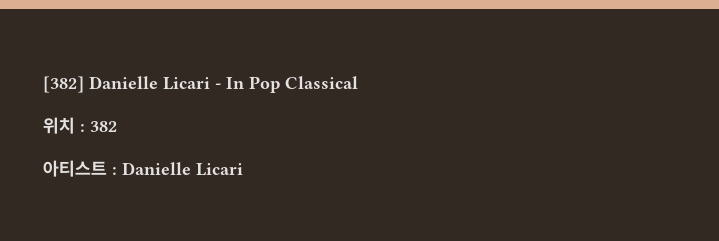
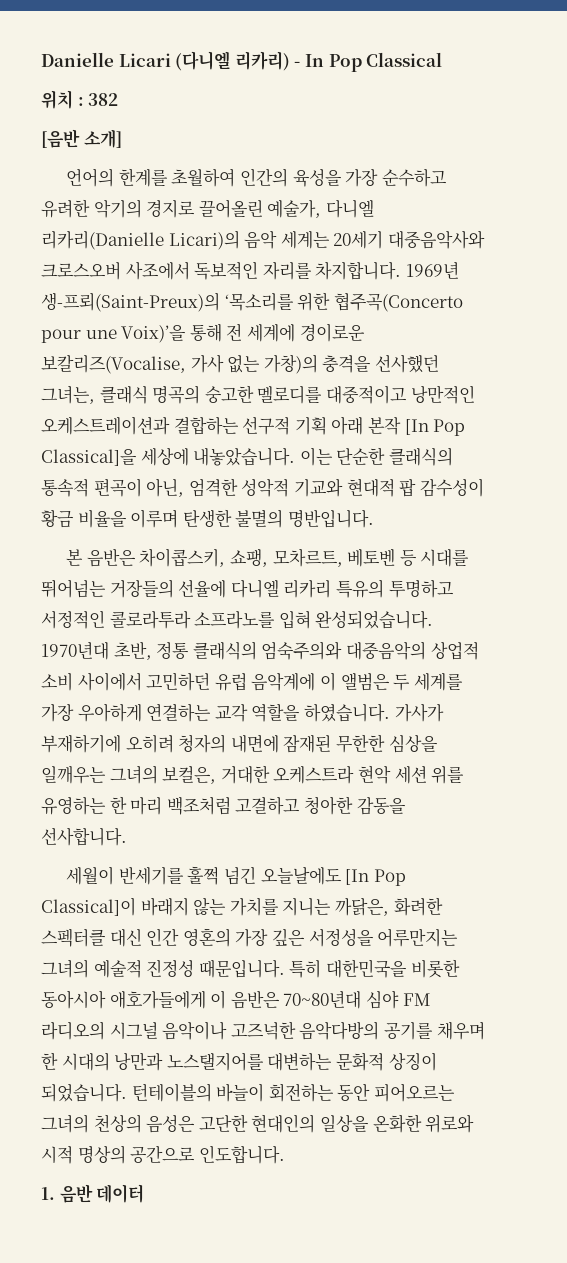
[43,76,210,93] [382] Danielle Licari -> [41,51,290,71] Danielle Licari (다니엘 리카리)
[43,160,243,177] 아티스트 : Danielle Licari -> [41,129,122,148] [66,168,447,187] [41,199,374,218] [41,230,485,250] [41,261,459,280] [41,292,463,312] [41,323,365,343] [41,354,439,374] [41,385,475,404] [41,416,466,436] [41,447,453,466] [41,478,484,497] [41,509,374,528] [66,548,470,567] [41,579,454,598] [41,610,434,629] [41,641,479,660] [41,672,463,691] [41,703,444,722] [41,734,438,753] [41,765,465,784] [41,796,406,815] [41,827,127,846] [66,866,406,886] [41,897,443,916] [41,928,459,947] [41,959,460,978] [41,990,431,1009] [41,1021,485,1040] [41,1052,437,1071] [41,1083,455,1102] [41,1114,475,1133] [41,1145,285,1164] [41,1184,145,1203] [음반 소개] // 언어의 한계를 초월하여 인간의 육성을 가장 순수하고 유려한 악기의 경지로 끌어올린 예술가, 다니엘 리카리(Danielle Licari)의 음악 세계는 20세기 대중음악사와 크로스오버 사조에서 독보적인 자리를 차지합니다. 1969년 생-프뢰(Saint-Preux)의 ‘목소리를 위한 협주곡(Concerto pour une Voix)’을 통해 전 세계에 경이로운 보칼리즈(Vocalise, 가사 없는 가창)의 충격을 선사했던 그녀는, 클래식 명곡의 숭고한 멜로디를 대중적이고 낭만적인 오케스트레이션과 결합하는 선구적 기획 아래 본작 [In Pop Classical]을 세상에 내놓았습니다. 이는 단순한 클래식의 통속적 편곡이 아닌, 엄격한 성악적 기교와 현대적 팝 감수성이 황금 비율을 이루며 탄생한 불멸의 명반입니다. // 본 음반은 차이콥스키, 쇼팽, 모차르트, 베토벤 등 시대를 뛰어넘는 거장들의 선율에 다니엘 리카리 특유의 투명하고 서정적인 콜로라투라 소프라노를 입혀 완성되었습니다. 1970년대 초반, 정통 클래식의 엄숙주의와 대중음악의 상업적 소비 사이에서 고민하던 유럽 음악계에 이 앨범은 두 세계를 가장 우아하게 연결하는 교각 역할을 하였습니다. 가사가 부재하기에 오히려 청자의 내면에 잠재된 무한한 심상을 일깨우는 그녀의 보컬은, 거대한 오케스트라 현악 세션 위를 유영하는 한 마리 백조처럼 고결하고 청아한 감동을 선사합니다. // 세월이 반세기를 훌쩍 넘긴 오늘날에도 [In Pop Classical]이 바래지 않는 가치를 지니는 까닭은, 화려한 스펙터클 대신 인간 영혼의 가장 깊은 서정성을 어루만지는 그녀의 예술적 진정성 때문입니다. 특히 대한민국을 비롯한 동아시아 애호가들에게 이 음반은 70~80년대 심야 FM 라디오의 시그널 음악이나 고즈넉한 음악다방의 공기를 채우며 한 시대의 낭만과 노스탤지어를 대변하는 문화적 상징이 되었습니다. 턴테이블의 바늘이 회전하는 동안 피어오르는 그녀의 천상의 음성은 고단한 현대인의 일상을 온화한 위로와 시적 명상의 공간으로 인도합니다. // 1. 음반 데이터

